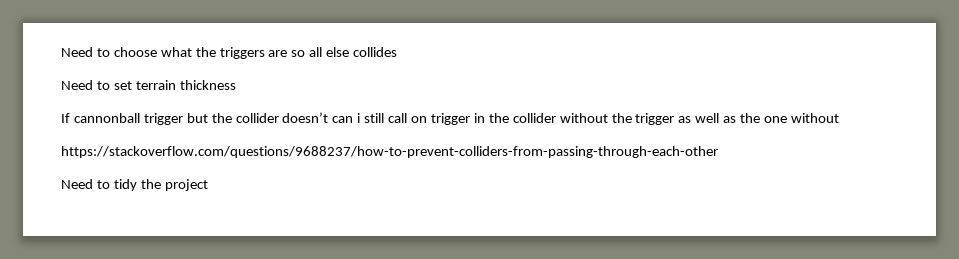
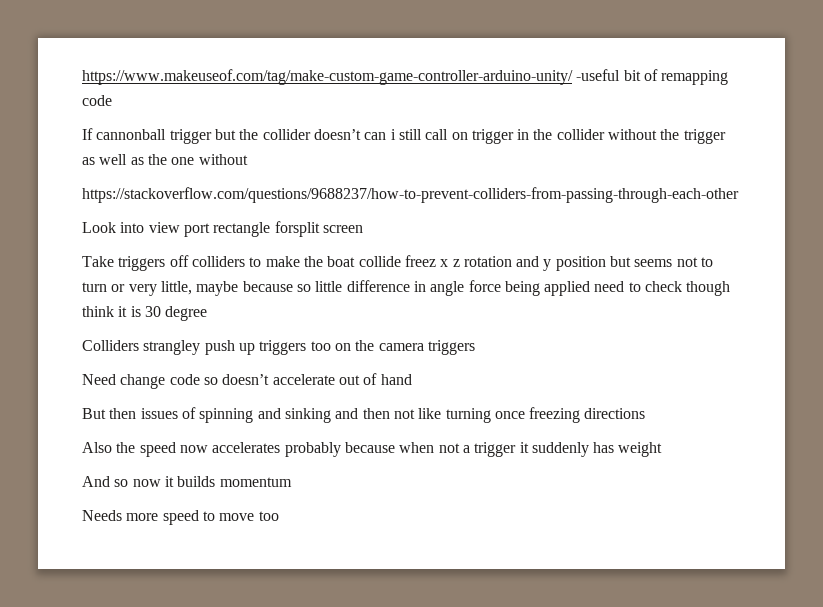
[61,47,398,59] [61,80,236,90] Need to choose what the triggers are so all else collides // Need to set terrain thickness -> [82,69,729,85] [82,95,112,106] https://www.makeuseof.com/tag/make-custom-game-controller-arduino-unity/ -useful bit of remapping code
[61,179,208,191] Need to tidy the project -> [82,221,363,237] [82,255,714,271] [82,280,731,296] [82,306,208,321] [82,340,475,355] [82,373,412,389] [82,407,646,423] [82,442,663,457] [82,476,292,487] [82,510,279,525] Look into view port rectangle forsplit screen // Take triggers off colliders to make the boat collide freez x z rotation and y position but seems not to turn or very little, maybe because so little difference in angle force being applied need to check though think it is 30 degree // Colliders strangley push up triggers too on the camera triggers // Need change code so doesn’t accelerate out of hand // But then issues of spinning and sinking and then not like turning once freezing directions // Also the speed now accelerates probably because when not a trigger it suddenly has weight // And so now it builds momentum // Needs more speed to move too

